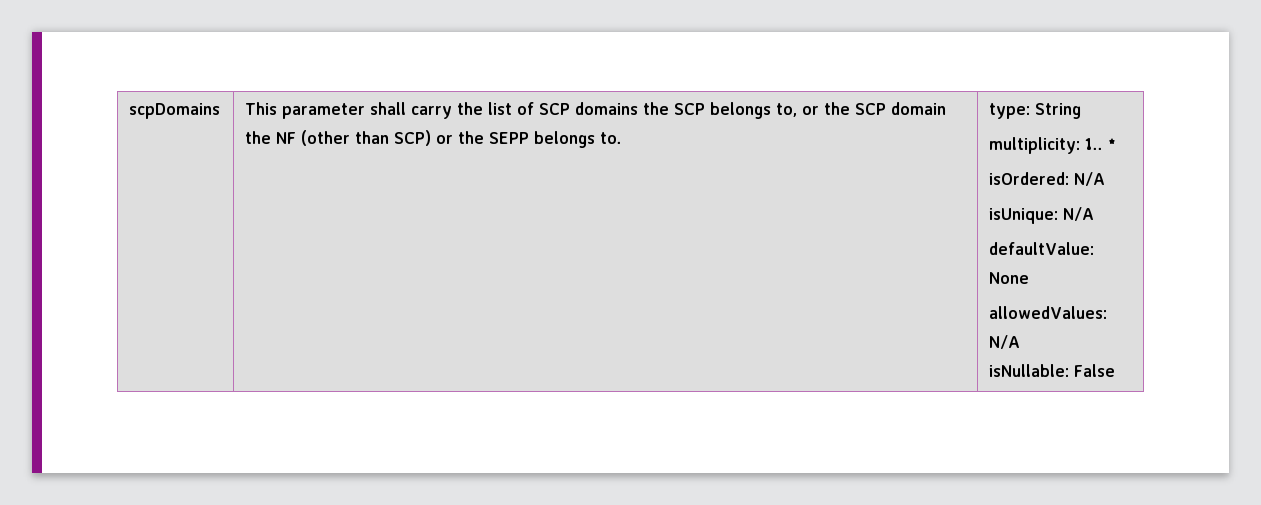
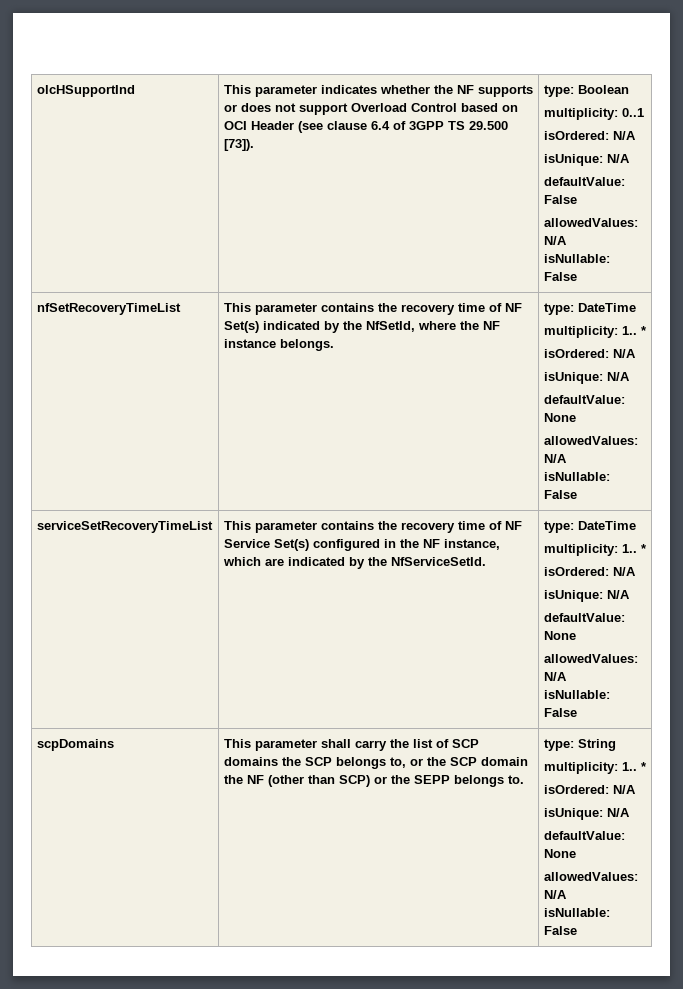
(129, 111) none -> [36,85,135,97] [223,85,533,97] [223,103,518,115] [223,121,508,133] [223,139,254,151] [543,85,629,97] [543,108,644,120] [543,131,636,140] [543,154,630,166] [543,177,625,186] [543,195,577,204] [543,218,638,227] [543,236,567,245] [543,254,610,263] [543,272,577,281] [36,303,181,315] [223,303,522,315] [223,321,500,333] [223,339,334,351] [543,303,636,315] [543,326,647,338] [543,349,636,358] [543,372,630,384] [543,395,625,404] [543,413,576,422] [543,436,638,445] [543,454,567,463] [543,472,610,481] [543,490,577,499] [36,521,213,533] [223,521,522,533] [223,539,500,551] [222,557,486,569] [543,521,636,533] [543,544,647,556] [543,567,636,576] [543,590,630,602] [543,613,625,622] [543,631,576,640] [543,654,638,663] [543,672,567,681] [543,690,610,699] [543,708,577,717] olcHSupportInd | This parameter indicates whether the NF supports or does not support Overload Control based on OCI Header (see clause 6.4 of 3GPP TS 29.500 [73]). | type: Boolean // multiplicity: 0..1 // isOrdered: N/A // isUnique: N/A // defaultValue: False // allowedValues: N/A // isNullable: False // nfSetRecoveryTimeList | This parameter contains the recovery time of NF Set(s) indicated by the NfSetId, where the NF instance belongs. | type: DateTime // multiplicity: 1.. * // isOrdered: N/A // isUnique: N/A // defaultValue: None // allowedValues: N/A // isNullable: False // serviceSetRecoveryTimeList | This parameter contains the recovery time of NF Service Set(s) configured in the NF instance, which are indicated by the NfServiceSetId. | type: DateTime // multiplicity: 1.. * // isOrdered: N/A // isUnique: N/A // defaultValue: None // allowedValues: N/A // isNullable: False //

